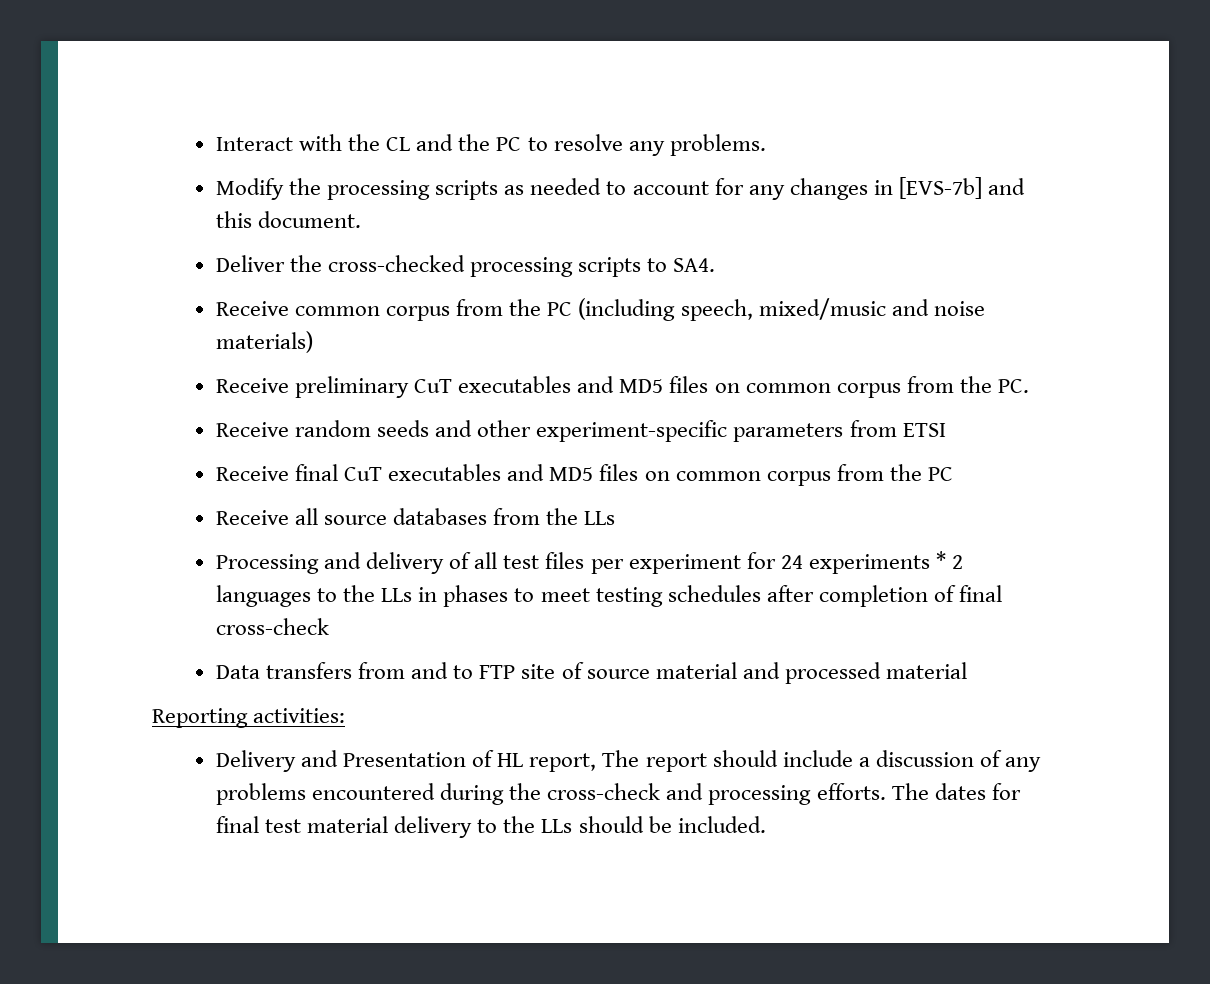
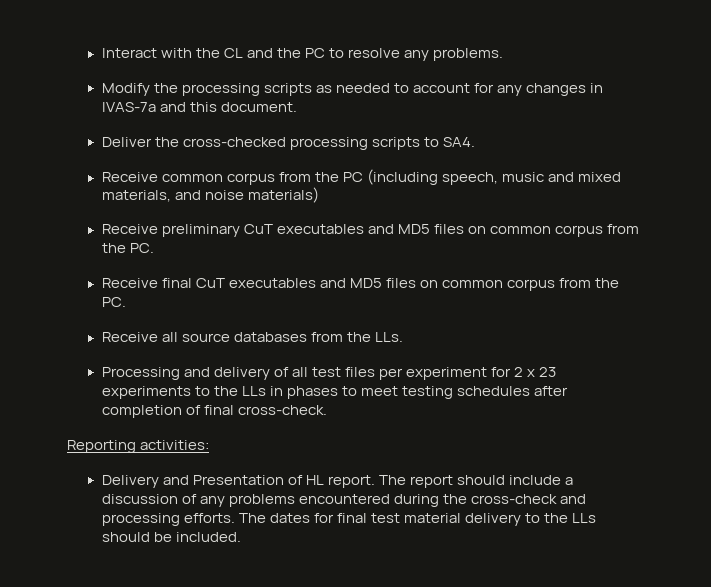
[898,177,982,199] [EVS-7b] -> [101,102,156,112] IVAS-7a
[758,298,886,320] mixed/music -> [502,172,622,182] [101,190,171,202] music and mixed materials,
[215,420,946,442] // Receive random seeds and other experiment-specific parameters from ETSI -> (154, 248) none
[927,467,953,481] PC -> [101,297,126,307] PC.
[584,511,616,525] LLs -> [375,332,404,342] LLs.
[780,551,963,574] [215,585,311,607] 24 experiments * 2 languages -> [514,367,557,377] [101,386,191,399] 2 x 23 experiments
[215,618,329,635] [215,662,967,684] cross-check // Data transfers from and to FTP site of source material and processed material -> [237,405,327,415] cross-check.
[529,753,597,772] report, -> [327,475,375,488] report.

